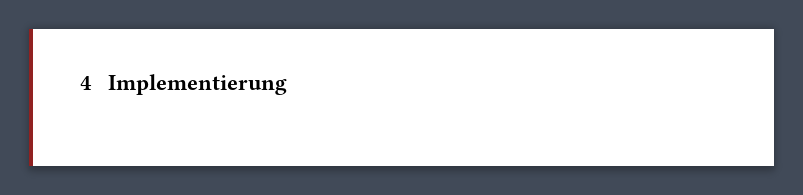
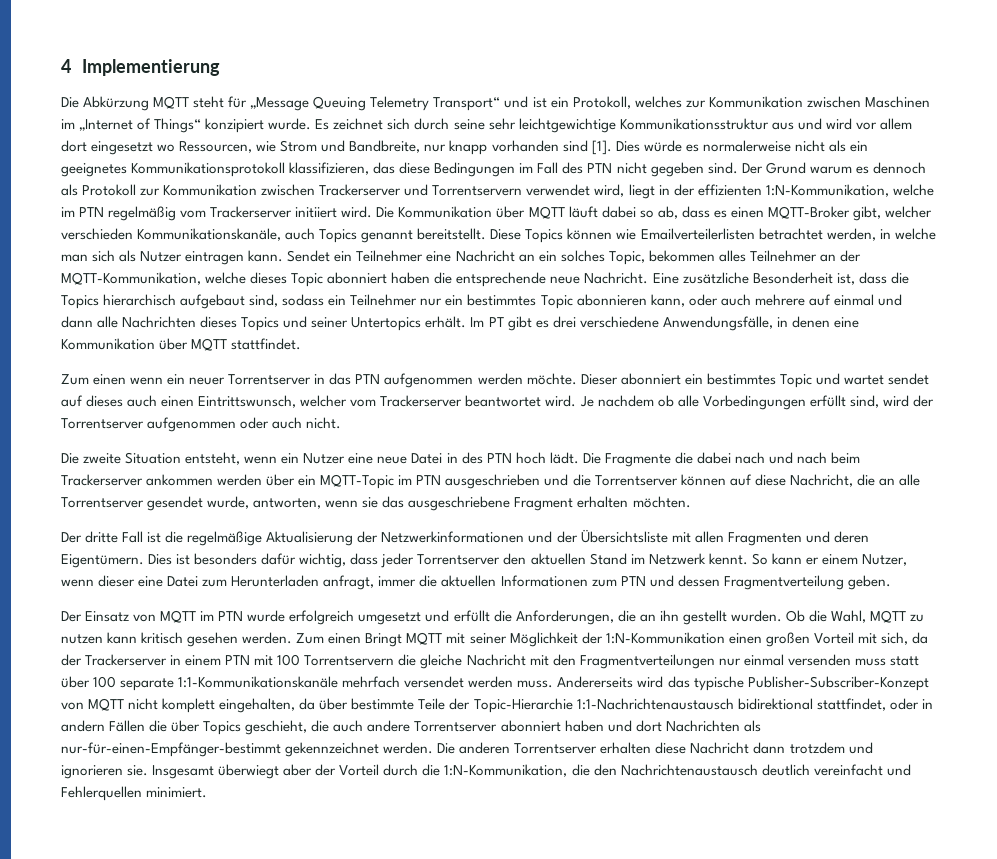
(288, 84) none -> [61,96,930,111] [61,118,912,133] [61,140,868,155] [61,162,926,177] [61,184,934,199] [61,206,932,221] [61,228,936,243] [61,250,861,265] [61,272,909,287] [61,294,902,309] [61,316,859,331] [61,338,302,351] [61,373,929,388] [61,395,934,410] [61,417,342,432] [61,452,861,467] [61,474,920,489] [61,496,691,511] [61,529,869,546] [61,553,907,568] [61,575,891,590] [61,610,925,625] [61,632,928,647] [61,654,919,669] [61,676,929,691] [61,698,933,713] [61,720,761,735] [61,742,873,757] [61,764,911,779] [61,786,208,801] // Die Abkürzung MQTT steht für „Message Queuing Telemetry Transport“ und ist ein Protokoll, welches zur Kommunikation zwischen Maschinen im „Internet of Things“ konzipiert wurde. Es zeichnet sich durch seine sehr leichtgewichtige Kommunikationsstruktur aus und wird vor allem dort eingesetzt wo Ressourcen, wie Strom und Bandbreite, nur knapp vorhanden sind [1]. Dies würde es normalerweise nicht als ein geeignetes Kommunikationsprotokoll klassifizieren, das diese Bedingungen im Fall des PTN nicht gegeben sind. Der Grund warum es dennoch als Protokoll zur Kommunikation zwischen Trackerserver und Torrentservern verwendet wird, liegt in der effizienten 1:N-Kommunikation, welche im PTN regelmäßig vom Trackerserver initiiert wird. Die Kommunikation über MQTT läuft dabei so ab, dass es einen MQTT-Broker gibt, welcher verschieden Kommunikationskanäle, auch Topics genannt bereitstellt. Diese Topics können wie Emailverteilerlisten betrachtet werden, in welche man sich als Nutzer eintragen kann. Sendet ein Teilnehmer eine Nachricht an ein solches Topic, bekommen alles Teilnehmer an der MQTT-Kommunikation, welche dieses Topic abonniert haben die entsprechende neue Nachricht. Eine zusätzliche Besonderheit ist, dass die Topics hierarchisch aufgebaut sind, sodass ein Teilnehmer nur ein bestimmtes Topic abonnieren kann, oder auch mehrere auf einmal und dann alle Nachrichten dieses Topics und seiner Untertopics erhält. Im PT gibt es drei verschiedene Anwendungsfälle, in denen eine Kommunikation über MQTT stattfindet. // Zum einen wenn ein neuer Torrentserver in das PTN aufgenommen werden möchte. Dieser abonniert ein bestimmtes Topic und wartet sendet auf dieses auch einen Eintrittswunsch, welcher vom Trackerserver beantwortet wird. Je nachdem ob alle Vorbedingungen erfüllt sind, wird der Torrentserver aufgenommen oder auch nicht. // Die zweite Situation entsteht, wenn ein Nutzer eine neue Datei in des PTN hoch lädt. Die Fragmente die dabei nach und nach beim Trackerserver ankommen werden über ein MQTT-Topic im PTN ausgeschrieben und die Torrentserver können auf diese Nachricht, die an alle Torrentserver gesendet wurde, antworten, wenn sie das ausgeschriebene Fragment erhalten möchten. // Der dritte Fall ist die regelmäßige Aktualisierung der Netzwerkinformationen und der Übersichtsliste mit allen Fragmenten und deren Eigentümern. Dies ist besonders dafür wichtig, dass jeder Torrentserver den aktuellen Stand im Netzwerk kennt. So kann er einem Nutzer, wenn dieser eine Datei zum Herunterladen anfragt, immer die aktuellen Informationen zum PTN und dessen Fragmentverteilung geben. // Der Einsatz von MQTT im PTN wurde erfolgreich umgesetzt und erfüllt die Anforderungen, die an ihn gestellt wurden. Ob die Wahl, MQTT zu nutzen kann kritisch gesehen werden. Zum einen Bringt MQTT mit seiner Möglichkeit der 1:N-Kommunikation einen großen Vorteil mit sich, da der Trackerserver in einem PTN mit 100 Torrentservern die gleiche Nachricht mit den Fragmentverteilungen nur einmal versenden muss statt über 100 separate 1:1-Kommunikationskanäle mehrfach versendet werden muss. Andererseits wird das typische Publisher-Subscriber-Konzept von MQTT nicht komplett eingehalten, da über bestimmte Teile der Topic-Hierarchie 1:1-Nachrichtenaustausch bidirektional stattfindet, oder in andern Fällen die über Topics geschieht, die auch andere Torrentserver abonniert haben und dort Nachrichten als nur-für-einen-Empfänger-bestimmt gekennzeichnet werden. Die anderen Torrentserver erhalten diese Nachricht dann trotzdem und ignorieren sie. Insgesamt überwiegt aber der Vorteil durch die 1:N-Kommunikation, die den Nachrichtenaustausch deutlich vereinfacht und Fehlerquellen minimiert.

